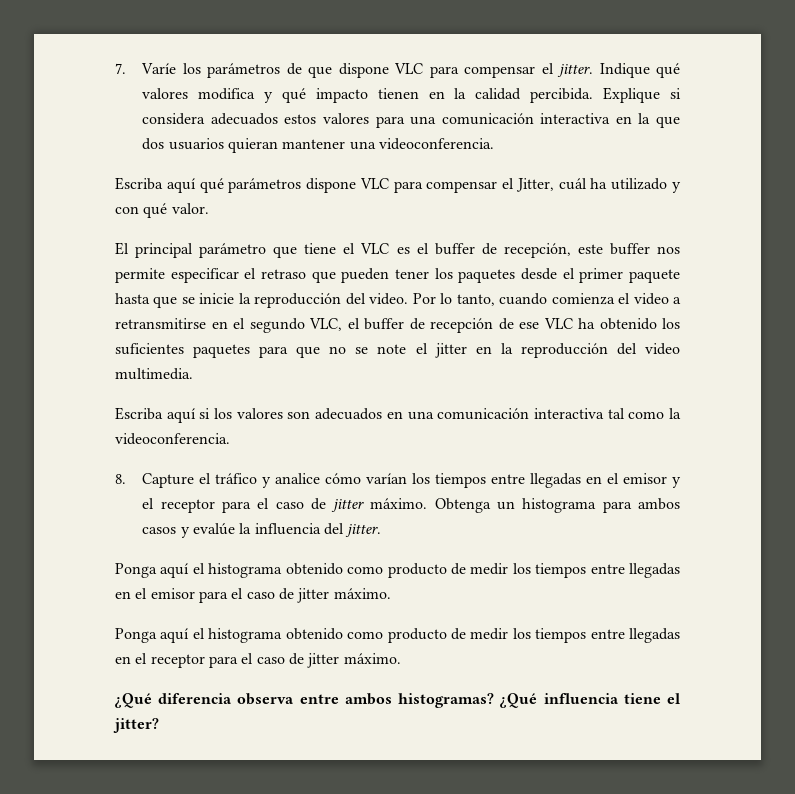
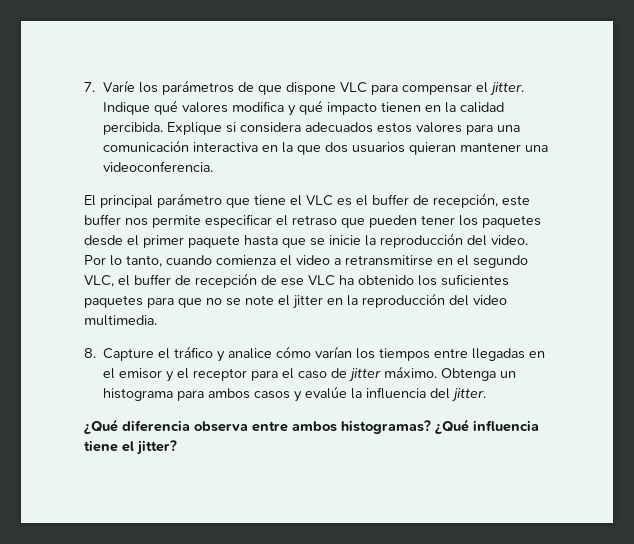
[115,177,681,193] [115,203,209,218] // Escriba aquí qué parámetros dispone VLC para compensar el Jitter, cuál ha utilizado y con qué valor. -> (213, 166) none
[115,407,681,423] [115,433,230,445] // Escriba aquí si los valores son adecuados en una comunicación interactiva tal como la videoconferencia. -> (157, 320) none
[115,563,680,578] [115,588,391,603] [115,628,680,643] [115,653,401,668] // Ponga aquí el histograma obtenido como producto de medir los tiempos entre llegadas en el emisor para el caso de jitter máximo. // Ponga aquí el histograma obtenido como producto de medir los tiempos entre llegadas en el receptor para el caso de jitter máximo. -> (487, 395) none

